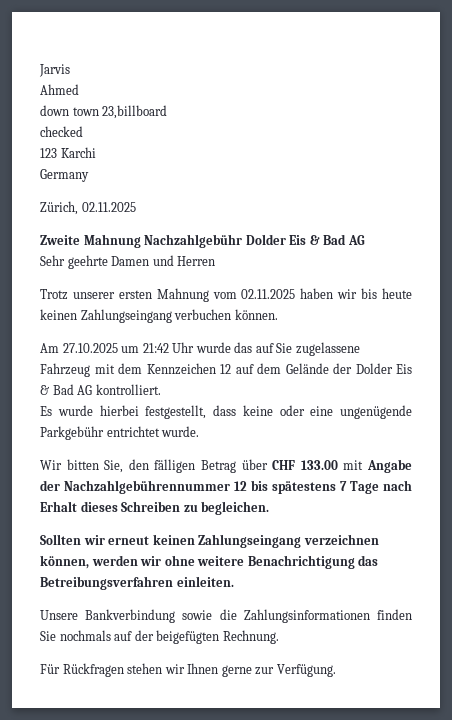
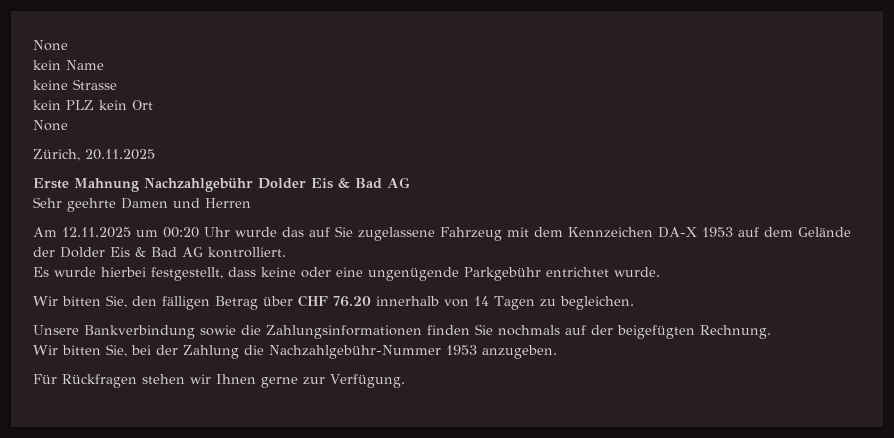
[39,64,70,77] [40,84,79,95] [40,105,168,119] [40,126,83,137] [40,147,96,158] [40,169,89,182] Jarvis // Ahmed // down town 23,billboard // checked // 123 Karchi // Germany -> [33,40,68,51] [33,60,104,70] [33,79,117,90] [33,100,153,110] [33,120,68,131] None // kein Name // keine Strasse // kein PLZ kein Ort // None
[81,202,136,212] [40,235,80,245] 02.11.2025 // Zweite -> [85,149,155,160] [33,178,69,189] 20.11.2025 // Erste
[40,288,413,302] [40,309,278,323] [40,343,169,353] Trotz unserer ersten Mahnung vom 02.11.2025 haben wir bis heute keinen Zahlungseingang verbuchen können. // Am 27.10.2025 um 21:42 -> [33,227,199,238] Am 12.11.2025 um 00:20
[220,364,231,374] 12 -> [658,227,733,238] DA-X 1953
[300,459,412,473] [40,480,412,494] [40,501,270,515] [40,534,379,548] [40,555,379,569] [40,576,234,590] 133.00 mit Angabe der Nachzahlgebührennummer 12 bis spätestens 7 Tage nach Erhalt dieses Schreiben zu begleichen. // Sollten wir erneut keinen Zahlungseingang verzeichnen können, werden wir ohne weitere Benachrichtigung das Betreibungsverfahren einleiten. -> [333,296,634,310] 76.20 innerhalb von 14 Tagen zu begleichen.
(279, 637) none -> [33,344,557,359] // Wir bitten Sie, bei der Zahlung die Nachzahlgebühr-Nummer 1953 anzugeben.

